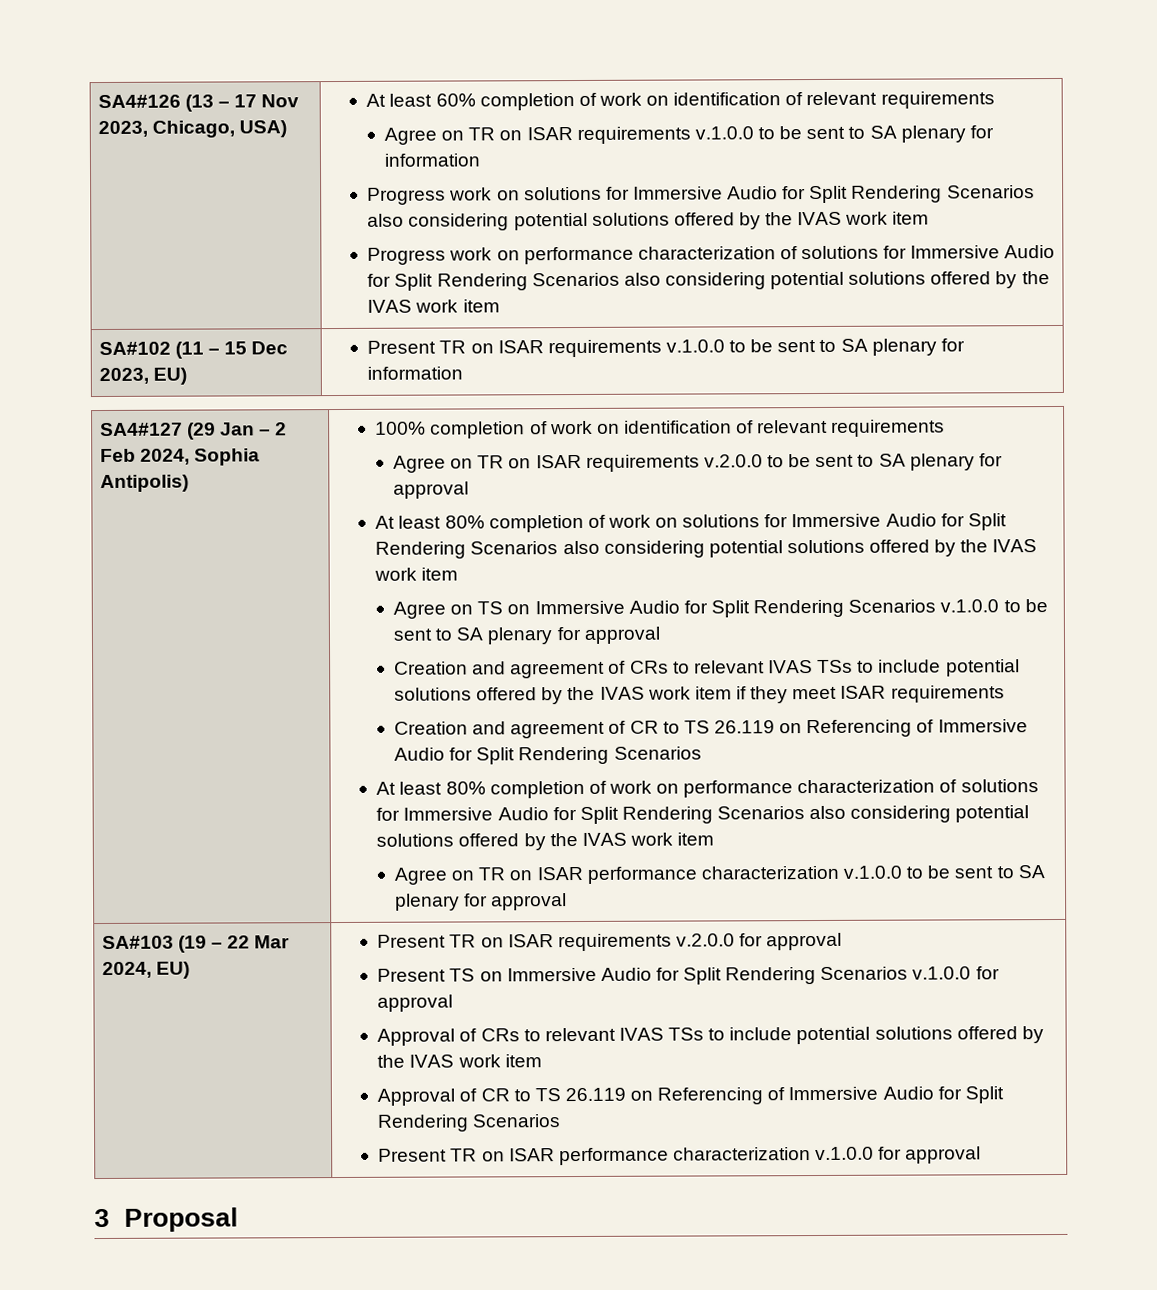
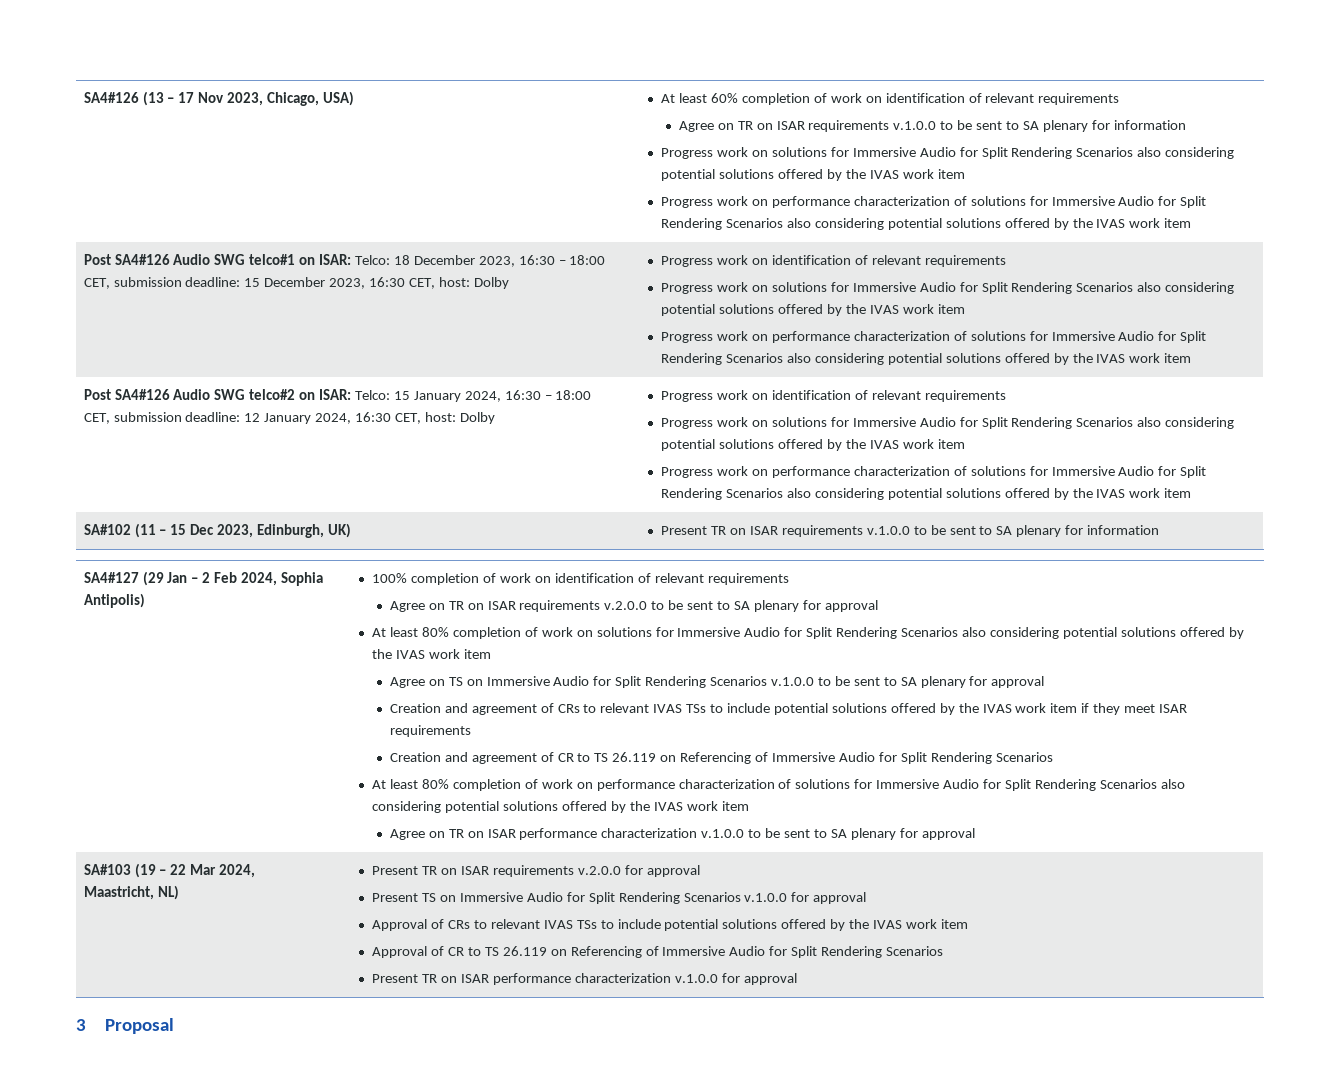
(500, 306) none -> [83,254,606,267] [83,277,509,289] [661,255,1006,267] [661,282,1235,294] [661,304,965,316] [661,331,1207,343] [661,353,1192,365] [83,389,592,402] [83,412,495,424] [661,390,1006,402] [661,417,1235,429] [661,439,965,451] [661,466,1207,478] [661,488,1192,500] // Post SA4#126 Audio SWG telco#1 on ISAR: Telco: 18 December 2023, 16:30 – 18:00 CET, submission deadline: 15 December 2023, 16:30 CET, host: Dolby | Progress work on identification of relevant requirements // Progress work on solutions for Immersive Audio for Split Rendering Scenarios also considering potential solutions offered by the IVAS work item // Progress work on performance characterization of solutions for Immersive Audio for Split Rendering Scenarios also considering potential solutions offered by the IVAS work item // Post SA4#126 Audio SWG telco#2 on ISAR: Telco: 15 January 2024, 16:30 – 18:00 CET, submission deadline: 12 January 2024, 16:30 CET, host: Dolby | Progress work on identification of relevant requirements // Progress work on solutions for Immersive Audio for Split Rendering Scenarios also considering potential solutions offered by the IVAS work item // Progress work on performance characterization of solutions for Immersive Audio for Split Rendering Scenarios also considering potential solutions offered by the IVAS work item
[152,367,187,385] EU) -> [257,523,351,538] Edinburgh, UK)
[155,961,190,979] EU) -> [83,885,179,900] Maastricht, NL)

